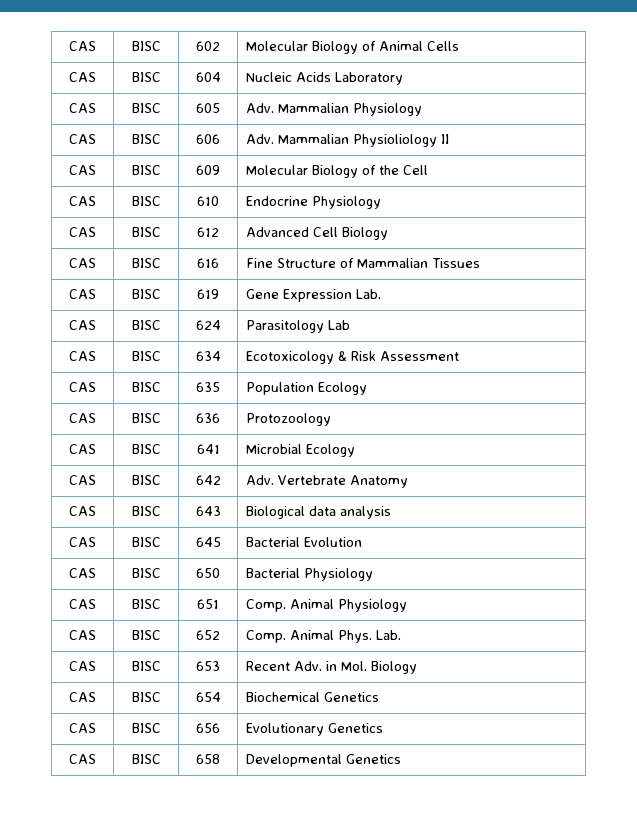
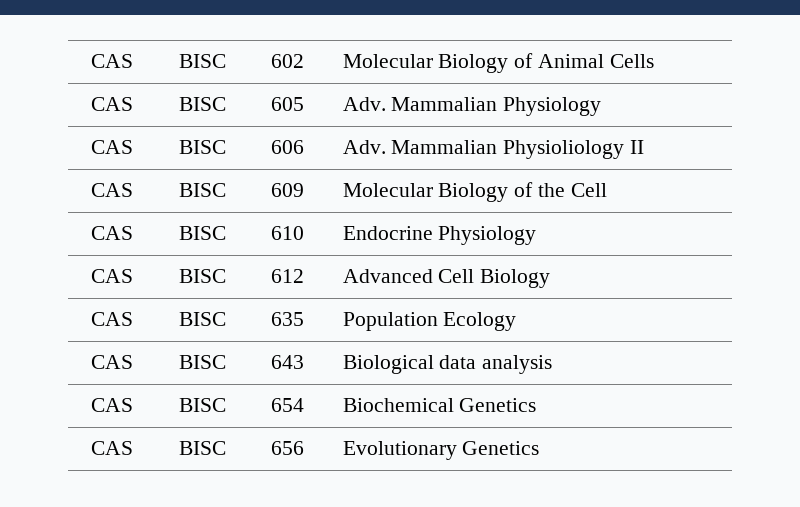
[69,72,96,82] [131,72,161,82] [195,72,221,82] [246,72,404,85] // CAS | BISC | 604 | Nucleic Acids Laboratory -> (654, 61) none
[69,258,96,268] [131,258,161,268] [197,258,219,268] [246,258,481,268] [69,289,96,299] [131,289,161,299] [197,289,219,299] [246,289,382,302] [69,320,96,330] [131,320,161,330] [195,320,221,330] [246,320,351,333] [69,351,96,361] [131,351,161,361] [195,351,221,361] [246,351,460,364] // CAS | BISC | 616 | Fine Structure of Mammalian Tissues // CAS | BISC | 619 | Gene Expression Lab. // CAS | BISC | 624 | Parasitology Lab // CAS | BISC | 634 | Ecotoxicology & Risk Assessment -> (551, 278) none
[69,413,96,423] [131,413,161,423] [196,413,220,423] [246,413,332,426] [69,444,96,454] [131,444,161,454] [196,444,220,454] [246,444,356,457] [69,475,96,485] [131,475,161,485] [195,475,221,485] [246,475,409,488] // CAS | BISC | 636 | Protozoology // CAS | BISC | 641 | Microbial Ecology // CAS | BISC | 642 | Adv. Vertebrate Anatomy -> (517, 321) none
[69,537,96,547] [131,537,161,547] [195,537,221,547] [246,537,363,547] [69,568,96,578] [131,568,161,578] [196,568,220,578] [246,568,374,581] [69,599,96,609] [131,599,161,609] [197,599,219,609] [246,599,408,612] [69,630,96,640] [131,630,161,640] [196,630,220,640] [246,630,402,643] [69,661,96,671] [131,661,161,671] [196,661,220,671] [246,661,418,674] // CAS | BISC | 645 | Bacterial Evolution // CAS | BISC | 650 | Bacterial Physiology // CAS | BISC | 651 | Comp. Animal Physiology // CAS | BISC | 652 | Comp. Animal Phys. Lab. // CAS | BISC | 653 | Recent Adv. in Mol. Biology -> (553, 364) none
[69,754,96,764] [131,754,161,764] [196,754,220,764] [246,754,402,767] // CAS | BISC | 658 | Developmental Genetics -> (540, 448) none

